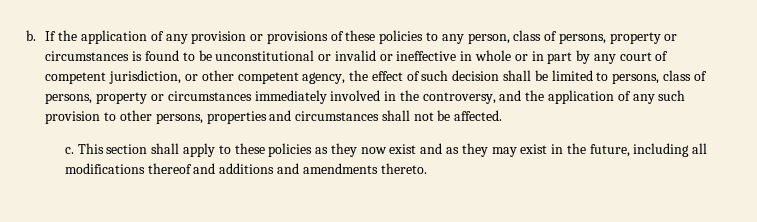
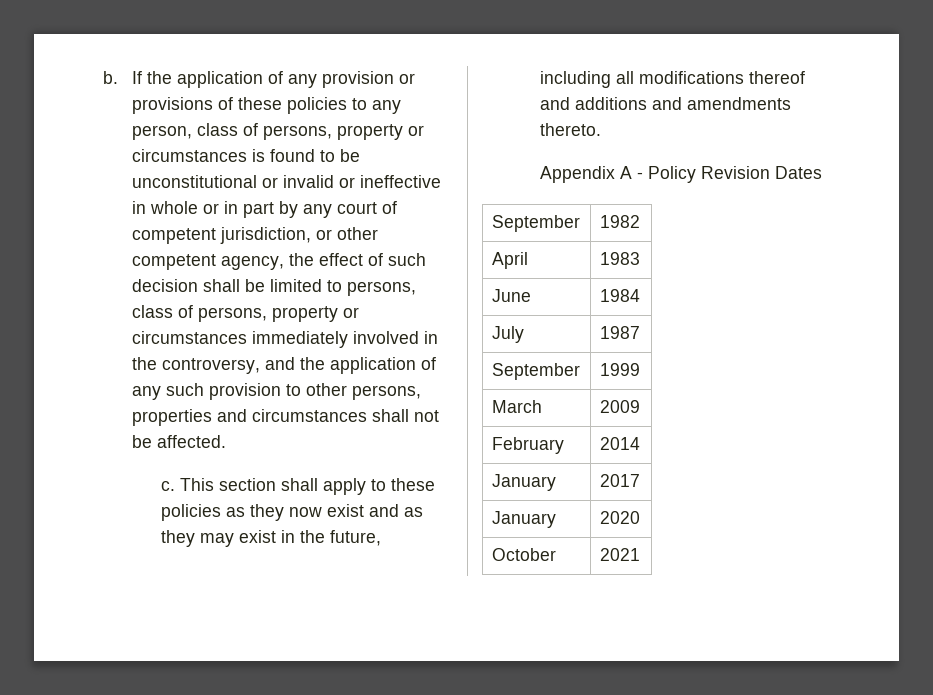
(427, 168) none -> [540,166,823,183] [491,215,580,232] [599,215,640,228] [491,252,528,269] [599,252,640,265] [491,289,531,302] [599,289,640,302] [491,326,524,343] [599,326,640,339] [491,363,580,380] [599,363,640,376] [491,400,542,413] [599,400,640,413] [491,437,564,454] [599,437,640,450] [491,474,556,491] [599,474,640,487] [491,511,556,528] [599,511,640,524] [491,548,556,561] [599,548,640,561] // Appendix A - Policy Revision Dates // September | 1982 // April | 1983 // June | 1984 // July | 1987 // September | 1999 // March | 2009 // February | 2014 // January | 2017 // January | 2020 // October | 2021

